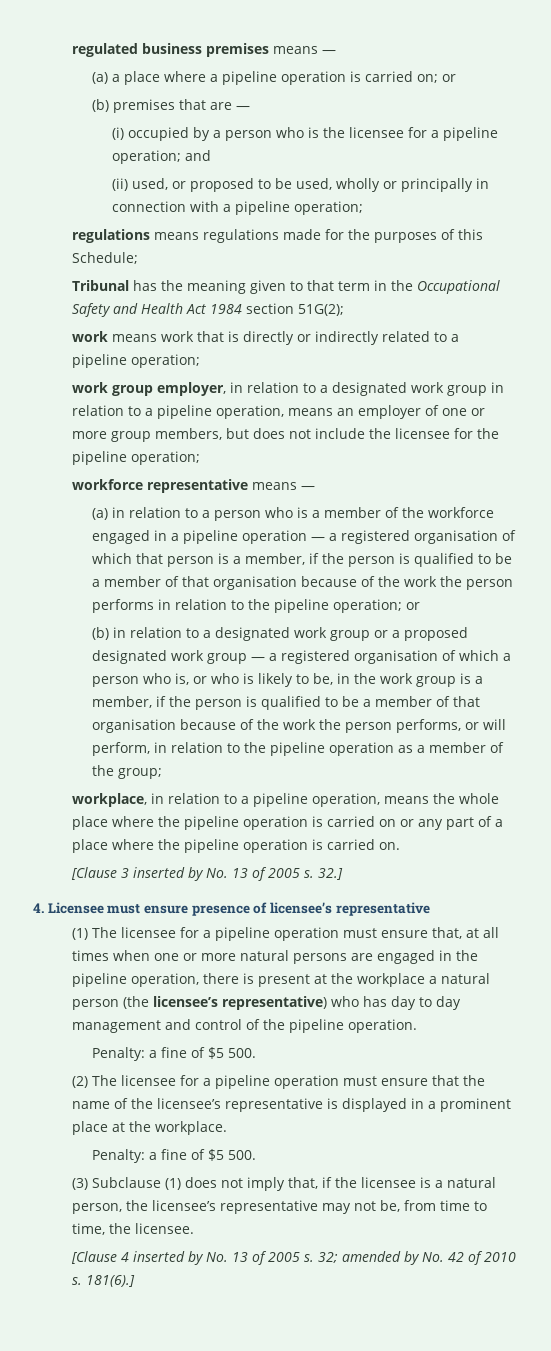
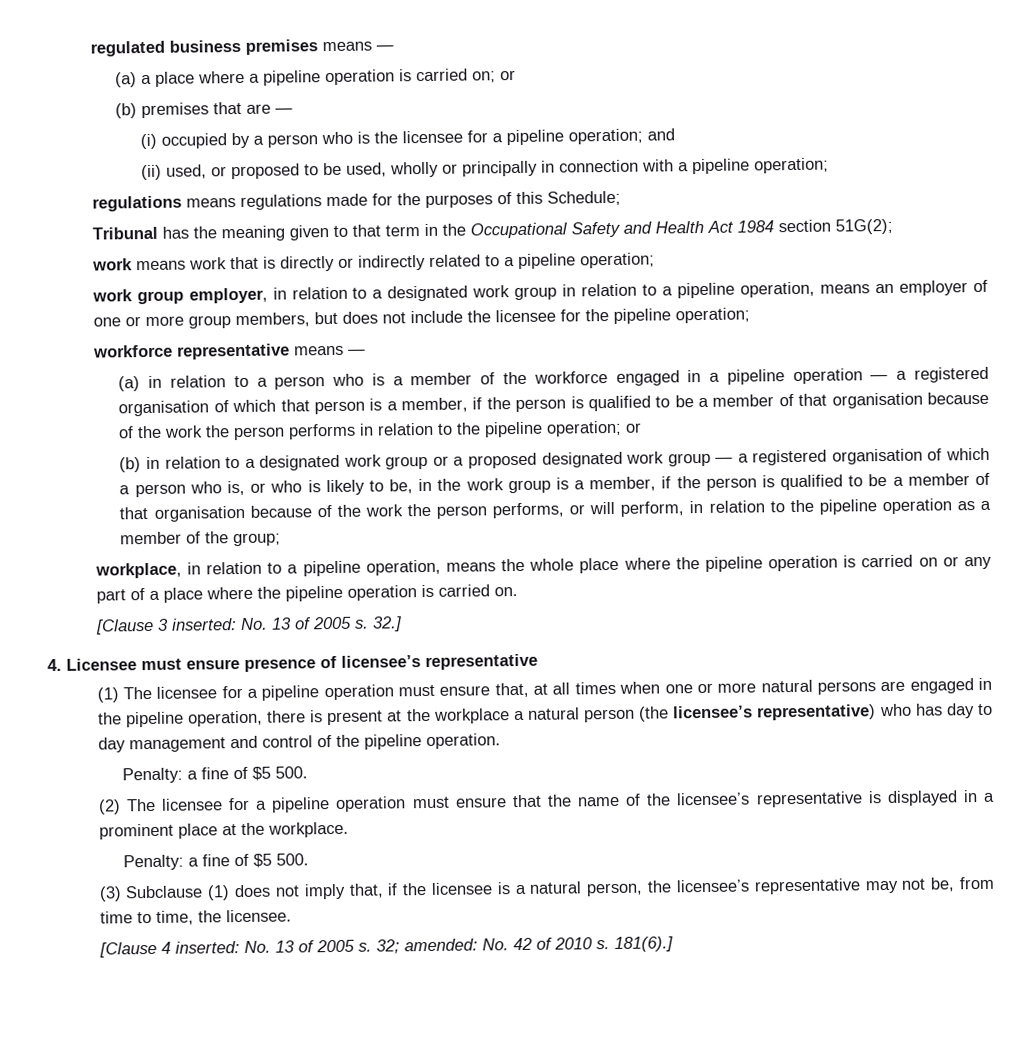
[133,867,205,881] inserted by -> [171,618,237,631] inserted:
[133,1251,205,1265] inserted by -> [174,941,240,954] inserted:
[342,1251,421,1265] amended by -> [403,938,478,952] amended:

